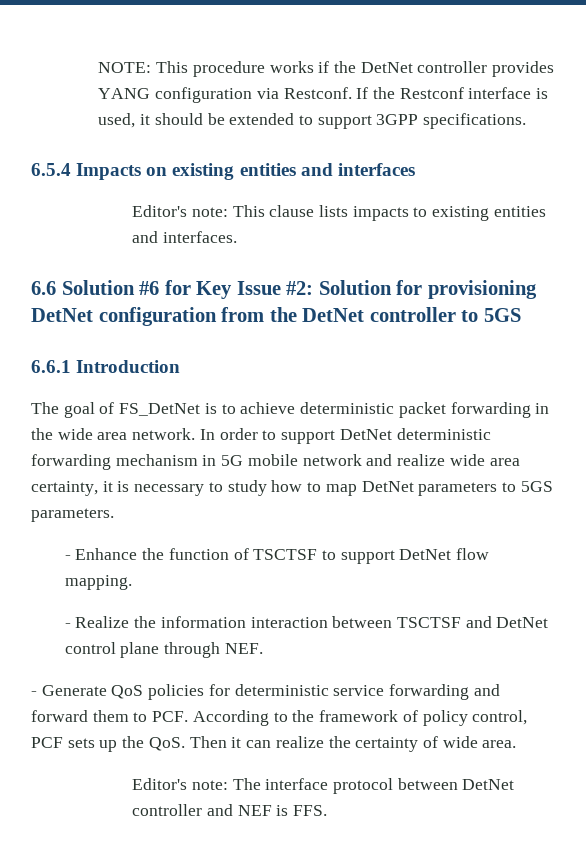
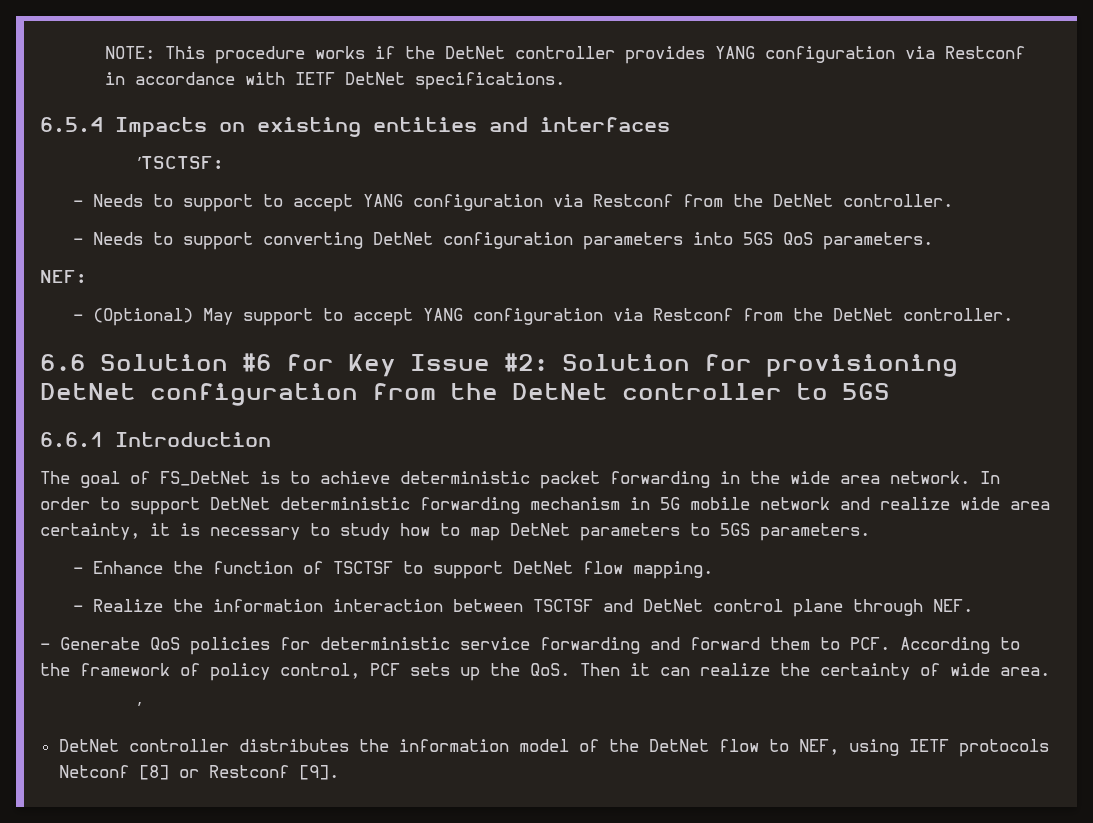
[283,87,549,99] [98,113,419,129] Restconf. If the Restconf interface is used, it should be extended to support 3GPP -> [945,46,1026,59] [105,72,406,85] Restconf in accordance with IETF DetNet
[132,205,546,221] [132,231,237,243] Editor's note: This clause lists impacts to existing entities and interfaces. -> [137,156,223,169] [72,194,953,212] [72,232,933,250] [40,270,86,283] [72,308,1013,326] ’TSCTSF: // - Needs to support to accept YANG configuration via Restconf from the DetNet controller. // - Needs to support converting DetNet configuration parameters into 5GS QoS parameters. // NEF: // - (Optional) May support to accept YANG configuration via Restconf from the DetNet controller.
[132,778,515,794] [132,804,327,816] Editor's note: The interface protocol between DetNet controller and NEF is FFS. -> [137,702,141,714] [58,739,1049,757] [58,765,339,780] ’ // DetNet controller distributes the information model of the DetNet flow to NEF, using IETF protocols Netconf [8] or Restconf [9].

